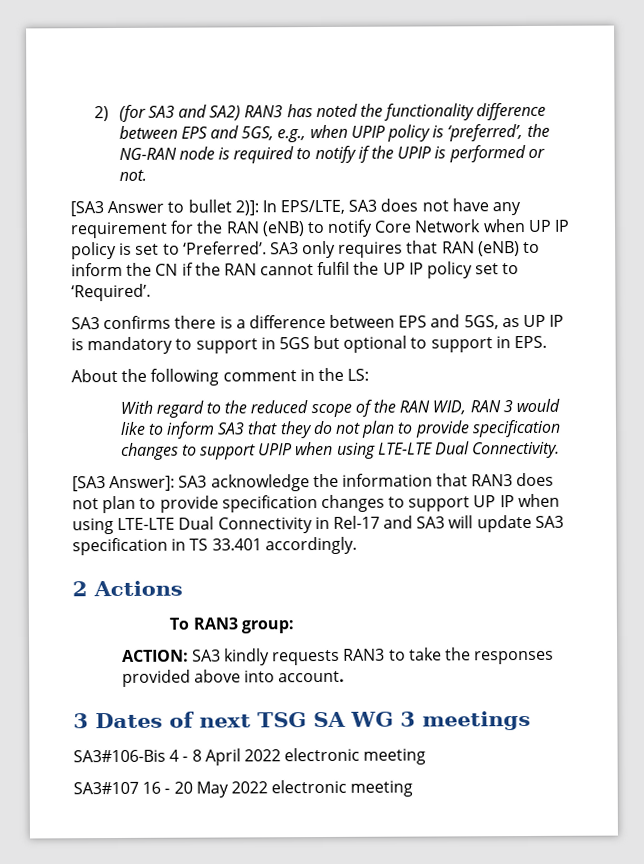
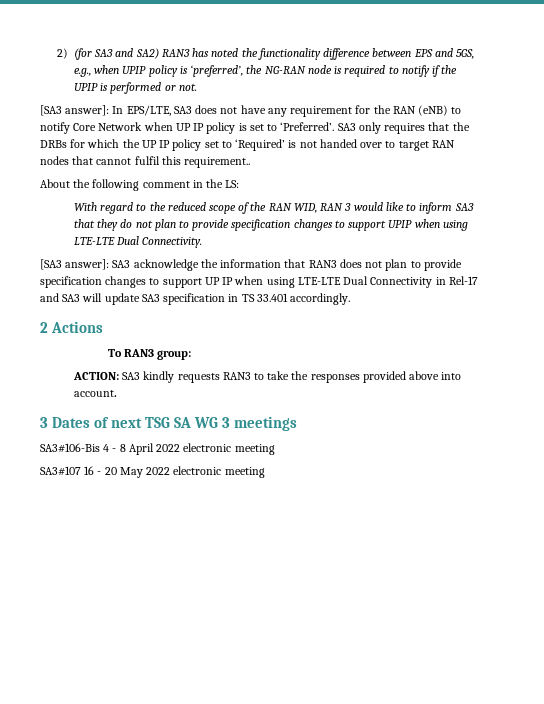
[107,199,259,216] Answer to bullet 2)]: -> [65,105,110,116] answer]:
[441,241,541,257] [71,261,351,277] RAN (eNB) to inform the CN if the RAN cannot fulfil -> [452,122,470,131] [40,139,120,148] the DRBs for which
[71,283,151,302] [71,314,565,330] [71,335,548,355] ‘Required’. // SA3 confirms there is a difference between EPS and 5GS, as UP IP is mandatory to support in 5GS but optional to support in EPS. -> [235,139,455,151] [40,156,251,168] ‘Required’ is not handed over to target RAN nodes that cannot fulfil this requirement..
[109,475,176,492] Answer]: -> [65,259,110,270] answer]:

